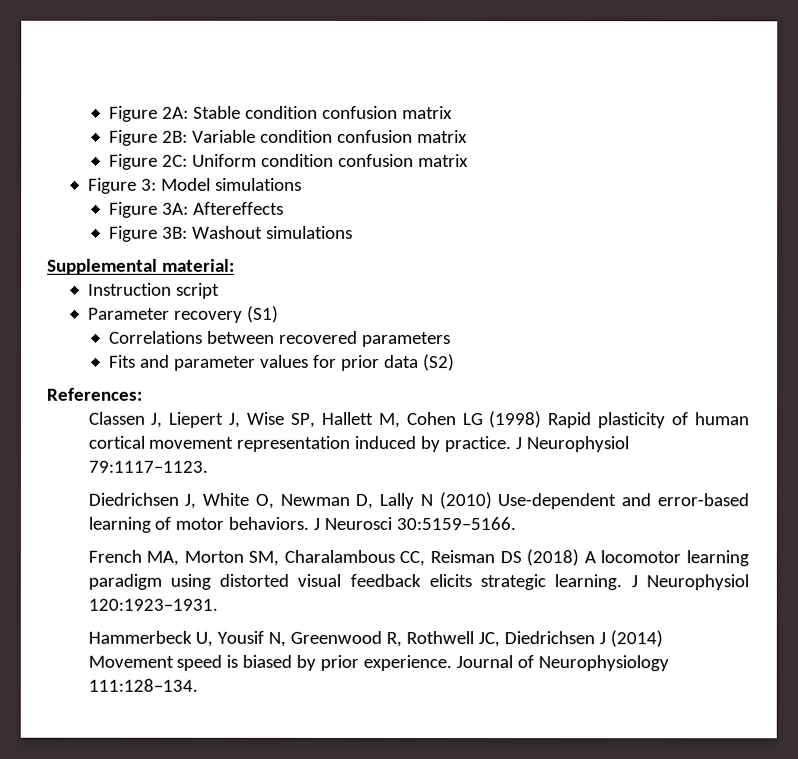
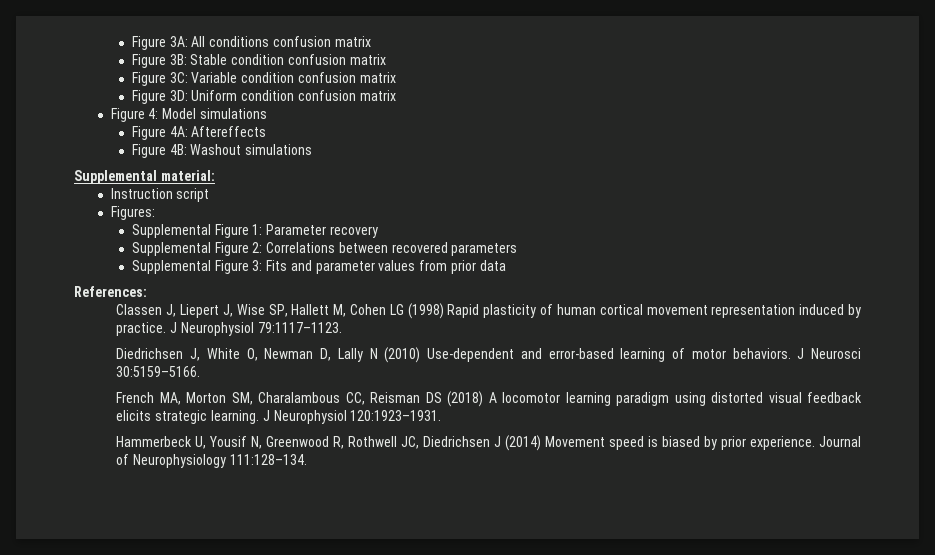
[108,105,189,122] Figure 2A: -> [131,36,371,50] [131,54,187,68] Figure 3A: All conditions confusion matrix // Figure 3B:
[161,130,188,143] 2B: -> [169,72,188,83] 3C:
[161,154,188,167] 2C: -> [169,90,188,101] 3D:
[141,178,158,191] 3: -> [148,108,159,119] 4:
[161,202,189,215] 3A: -> [169,126,188,137] 4A:
[161,226,188,239] 3B: -> [169,144,187,155] 4B:
(221, 290) none -> [110,206,155,220] [131,224,263,238] Figures: // Supplemental Figure 1:
[247,305,280,323] (S1) // -> [131,242,263,256] // Supplemental Figure 2:
(451, 339) none -> [131,260,263,274] Supplemental Figure 3:
[312,354,337,368] for -> [419,260,448,271] from
[422,354,455,372] (S2) -> (506, 265) none

